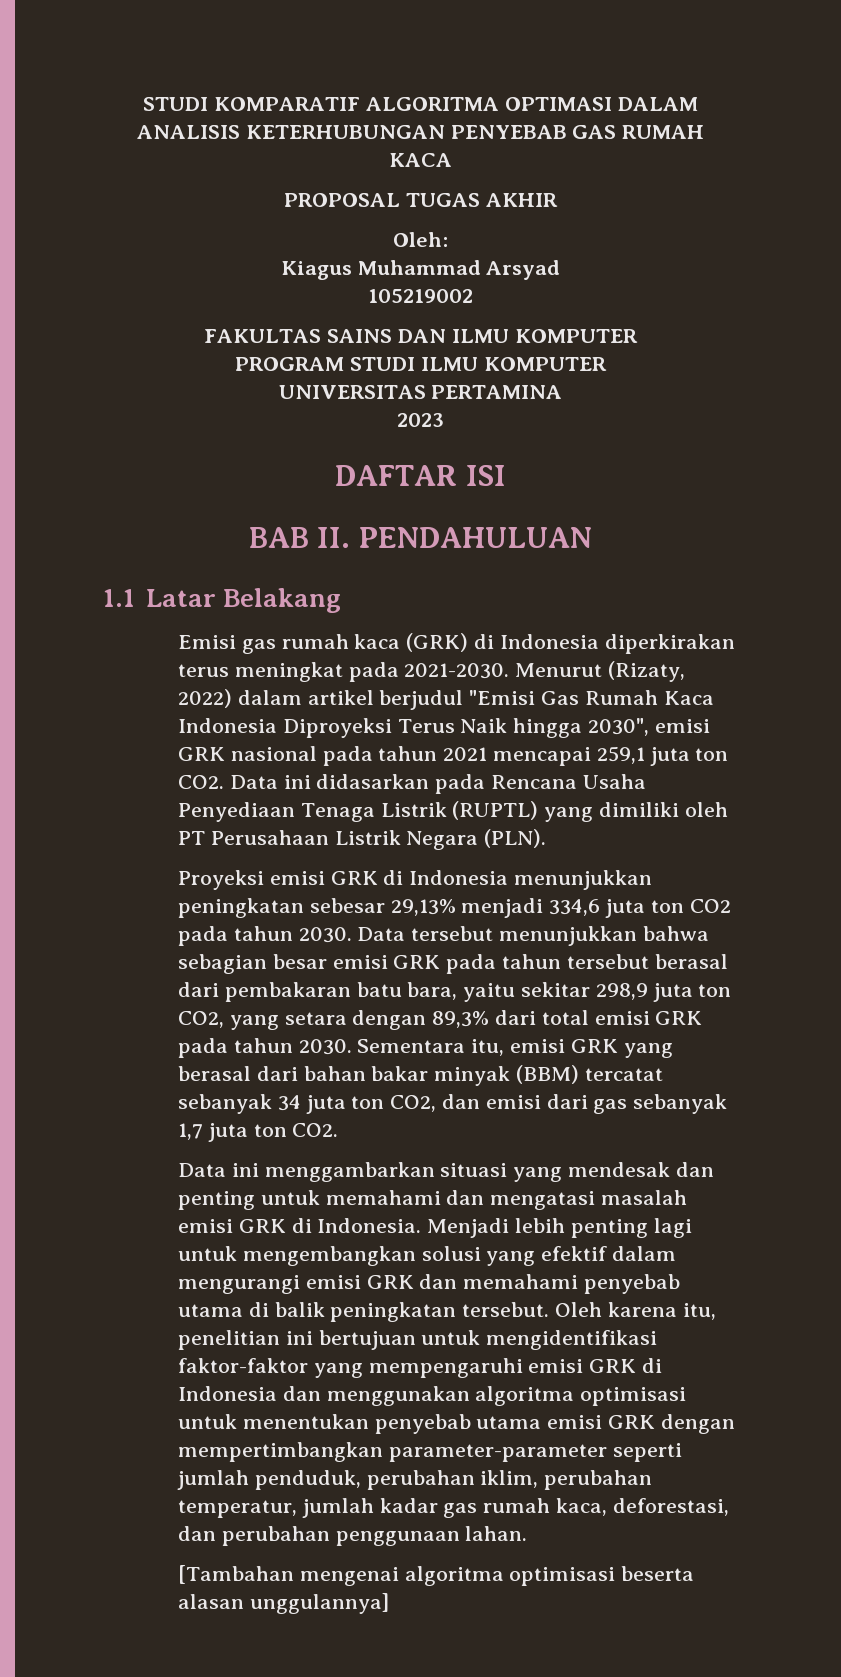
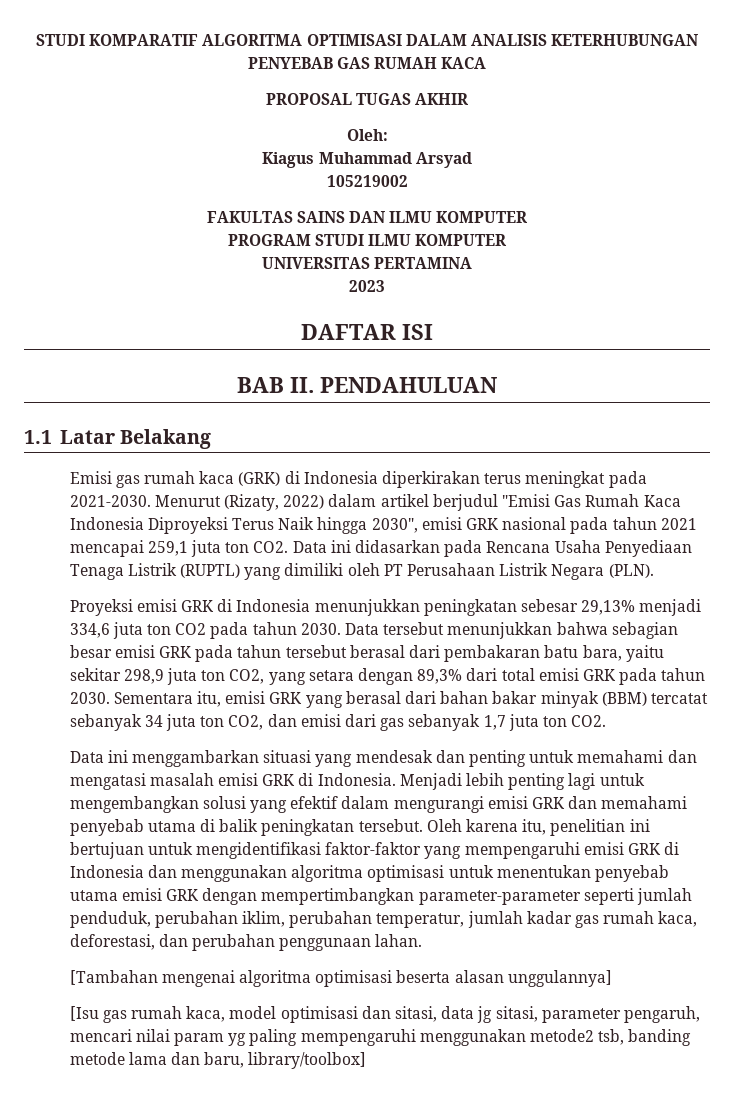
[504,97,612,111] OPTIMASI -> [306,34,402,46] OPTIMISASI
(389, 1603) none -> [69,1006,700,1023] [69,1029,692,1046] [69,1052,367,1069] // [Isu gas rumah kaca, model optimisasi dan sitasi, data jg sitasi, parameter pengaruh, mencari nilai param yg paling mempengaruhi menggunakan metode2 tsb, banding metode lama dan baru, library/toolbox]

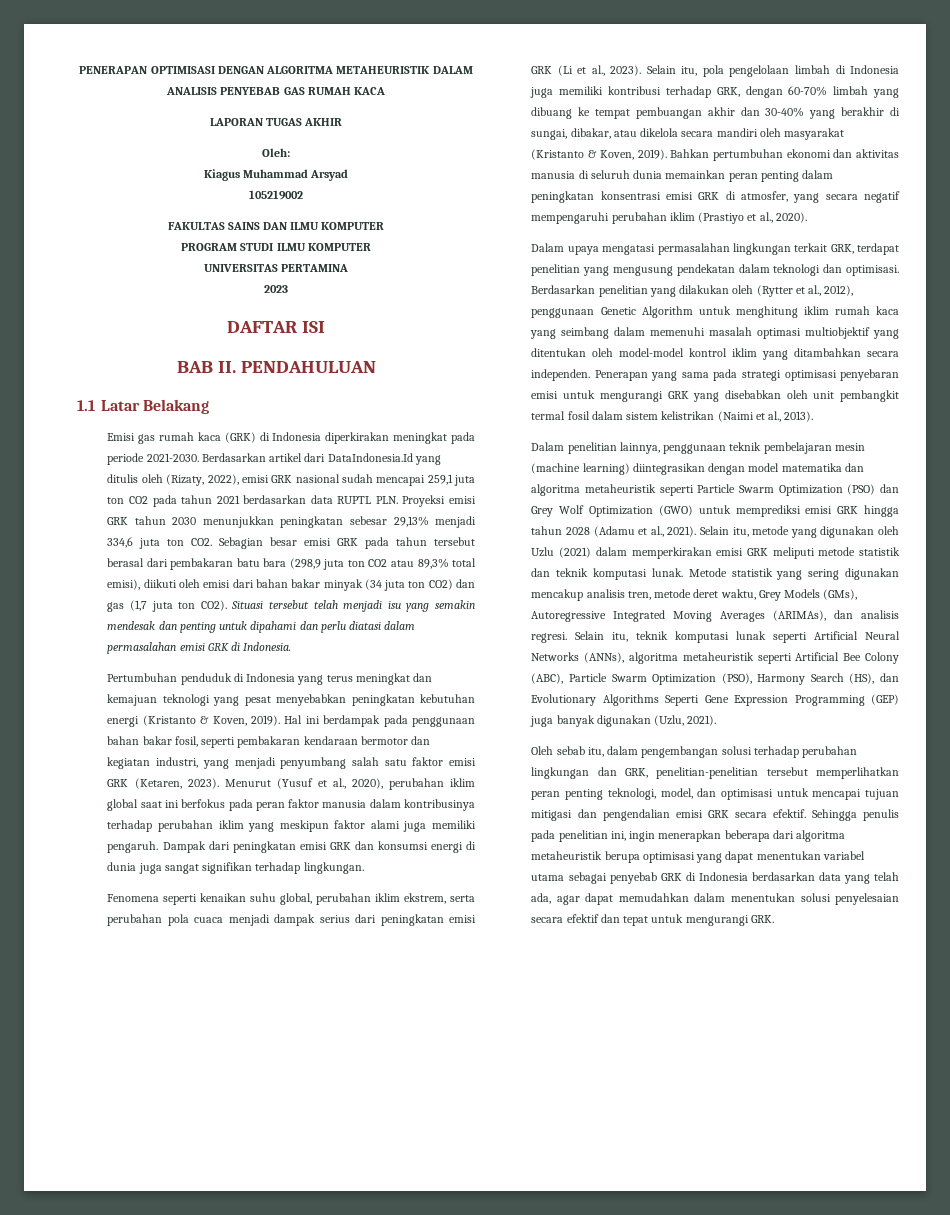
[35,34,402,46] STUDI KOMPARATIF ALGORITMA OPTIMISASI -> [79,66,431,74] PENERAPAN OPTIMISASI DENGAN ALGORITMA METAHEURISTIK
[551,34,699,46] KETERHUBUNGAN -> (218, 91) none
[265,93,352,105] PROPOSAL -> [209,118,263,126] LAPORAN
[484,473,522,484] terus -> (390, 438) none
[69,494,681,511] [69,517,697,534] [69,540,692,557] [69,563,654,580] 2021-2030. Menurut (Rizaty, 2022) dalam artikel berjudul "Emisi Gas Rumah Kaca Indonesia Diproyeksi Terus Naik hingga 2030", emisi GRK nasional pada tahun 2021 mencapai 259,1 juta ton CO2. Data ini didasarkan pada Rencana Usaha Penyediaan Tenaga Listrik (RUPTL) yang dimiliki oleh PT Perusahaan Listrik Negara (PLN). // -> [107,453,441,465] [107,474,475,486] [107,495,398,507] periode 2021-2030. Berdasarkan artikel dari DataIndonesia.Id yang ditulis oleh (Rizaty, 2022), emisi GRK nasional sudah mencapai 259,1 juta ton CO2 pada tahun 2021 berdasarkan data RUPTL PLN.
[217,599,311,612] di Indonesia -> [134,516,197,525] tahun 2030
[175,622,678,639] CO2 pada tahun 2030. Data tersebut menunjukkan bahwa sebagian -> [191,537,264,549] CO2. Sebagian
[582,645,664,662] [69,668,706,685] [69,691,708,708] [69,714,607,731] [69,750,697,767] [69,773,645,790] [69,796,688,813] [69,819,650,836] [69,842,680,859] [69,865,669,882] [69,888,692,905] [69,911,698,928] [69,934,423,951] [69,970,612,987] [69,1006,700,1023] [69,1029,692,1046] [69,1052,367,1069] bara, yaitu sekitar 298,9 juta ton CO2, yang setara dengan 89,3% dari total emisi GRK pada tahun 2030. Sementara itu, emisi GRK yang berasal dari bahan bakar minyak (BBM) tercatat sebanyak 34 juta ton CO2, dan emisi dari gas sebanyak 1,7 juta ton CO2. // Data ini menggambarkan situasi yang mendesak dan penting untuk memahami dan mengatasi masalah emisi GRK di Indonesia. Menjadi lebih penting lagi untuk mengembangkan solusi yang efektif dalam mengurangi emisi GRK dan memahami penyebab utama di balik peningkatan tersebut. Oleh karena itu, penelitian ini bertujuan untuk mengidentifikasi faktor-faktor yang mempengaruhi emisi GRK di Indonesia dan menggunakan algoritma optimisasi untuk menentukan penyebab utama emisi GRK dengan mempertimbangkan parameter-parameter seperti jumlah penduduk, perubahan iklim, perubahan temperatur, jumlah kadar gas rumah kaca, deforestasi, dan perubahan penggunaan lahan. // [Tambahan mengenai algoritma optimisasi beserta alasan unggulannya] // [Isu gas rumah kaca, model optimisasi dan sitasi, data jg sitasi, parameter pengaruh, mencari nilai param yg paling mempengaruhi menggunakan metode2 tsb, banding metode lama dan baru, library/toolbox] -> [263,558,477,570] [107,579,475,591] [107,600,475,612] [107,621,416,633] [107,642,292,654] [107,673,433,685] [107,694,475,706] [107,715,475,727] [107,736,431,748] [107,757,476,769] [107,778,476,790] [107,799,475,811] [107,820,476,832] [107,841,477,853] [107,862,364,874] [107,893,475,905] [107,914,476,926] [531,65,899,77] [530,86,899,98] [531,107,900,119] [531,128,845,140] [531,149,899,161] [531,170,834,182] [531,191,900,203] [531,212,807,224] [531,243,899,255] [531,264,899,276] [531,285,854,297] [531,306,899,318] [530,327,899,339] [531,348,899,360] [531,369,899,381] [531,390,899,402] [531,411,814,422] [531,442,865,454] [531,463,864,475] [531,484,899,496] [531,505,899,517] [531,526,899,538] [531,547,900,559] [531,568,899,580] [531,589,858,601] [531,610,899,622] [531,631,900,643] [531,652,899,664] [531,673,899,685] [531,694,899,706] [530,715,717,727] [531,746,858,758] [531,767,899,779] [531,788,899,800] [531,809,899,821] [531,830,846,842] [531,851,865,863] [531,872,899,884] [531,893,899,905] [531,914,774,926] bara (298,9 juta ton CO2 atau 89,3% total emisi), diikuti oleh emisi dari bahan bakar minyak (34 juta ton CO2) dan gas (1,7 juta ton CO2). Situasi tersebut telah menjadi isu yang semakin mendesak dan penting untuk dipahami dan perlu diatasi dalam permasalahan emisi GRK di Indonesia. // Pertumbuhan penduduk di Indonesia yang terus meningkat dan kemajuan teknologi yang pesat menyebabkan peningkatan kebutuhan energi (Kristanto & Koven, 2019). Hal ini berdampak pada penggunaan bahan bakar fosil, seperti pembakaran kendaraan bermotor dan kegiatan industri, yang menjadi penyumbang salah satu faktor emisi GRK (Ketaren, 2023). Menurut (Yusuf et al., 2020), perubahan iklim global saat ini berfokus pada peran faktor manusia dalam kontribusinya terhadap perubahan iklim yang meskipun faktor alami juga memiliki pengaruh. Dampak dari peningkatan emisi GRK dan konsumsi energi di dunia juga sangat signifikan terhadap lingkungan. // Fenomena seperti kenaikan suhu global, perubahan iklim ekstrem, serta perubahan pola cuaca menjadi dampak serius dari peningkatan emisi GRK (Li et al., 2023). Selain itu, pola pengelolaan limbah di Indonesia juga memiliki kontribusi terhadap GRK, dengan 60-70% limbah yang dibuang ke tempat pembuangan akhir dan 30-40% yang berakhir di sungai, dibakar, atau dikelola secara mandiri oleh masyarakat (Kristanto & Koven, 2019). Bahkan pertumbuhan ekonomi dan aktivitas manusia di seluruh dunia memainkan peran penting dalam peningkatan konsentrasi emisi GRK di atmosfer, yang secara negatif mempengaruhi perubahan iklim (Prastiyo et al., 2020). // Dalam upaya mengatasi permasalahan lingkungan terkait GRK, terdapat penelitian yang mengusung pendekatan dalam teknologi dan optimisasi. Berdasarkan penelitian yang dilakukan oleh (Rytter et al., 2012), penggunaan Genetic Algorithm untuk menghitung iklim rumah kaca yang seimbang dalam memenuhi masalah optimasi multiobjektif yang ditentukan oleh model-model kontrol iklim yang ditambahkan secara independen. Penerapan yang sama pada strategi optimisasi penyebaran emisi untuk mengurangi GRK yang disebabkan oleh unit pembangkit termal fosil dalam sistem kelistrikan (Naimi et al., 2013). // Dalam penelitian lainnya, penggunaan teknik pembelajaran mesin (machine learning) diintegrasikan dengan model matematika dan algoritma metaheuristik seperti Particle Swarm Optimization (PSO) dan Grey Wolf Optimization (GWO) untuk memprediksi emisi GRK hingga tahun 2028 (Adamu et al., 2021). Selain itu, metode yang digunakan oleh Uzlu (2021) dalam memperkirakan emisi GRK meliputi metode statistik dan teknik komputasi lunak. Metode statistik yang sering digunakan mencakup analisis tren, metode deret waktu, Grey Models (GMs), Autoregressive Integrated Moving Averages (ARIMAs), dan analisis regresi. Selain itu, teknik komputasi lunak seperti Artificial Neural Networks (ANNs), algoritma metaheuristik seperti Artificial Bee Colony (ABC), Particle Swarm Optimization (PSO), Harmony Search (HS), dan Evolutionary Algorithms Seperti Gene Expression Programming (GEP) juga banyak digunakan (Uzlu, 2021). // Oleh sebab itu, dalam pengembangan solusi terhadap perubahan lingkungan dan GRK, penelitian-penelitian tersebut memperlihatkan peran penting teknologi, model, dan optimisasi untuk mencapai tujuan mitigasi dan pengendalian emisi GRK secara efektif. Sehingga penulis pada penelitian ini, ingin menerapkan beberapa dari algoritma metaheuristik berupa optimisasi yang dapat menentukan variabel utama sebagai penyebab GRK di Indonesia berdasarkan data yang telah ada, agar dapat memudahkan dalam menentukan solusi penyelesaian secara efektif dan tepat untuk mengurangi GRK.

